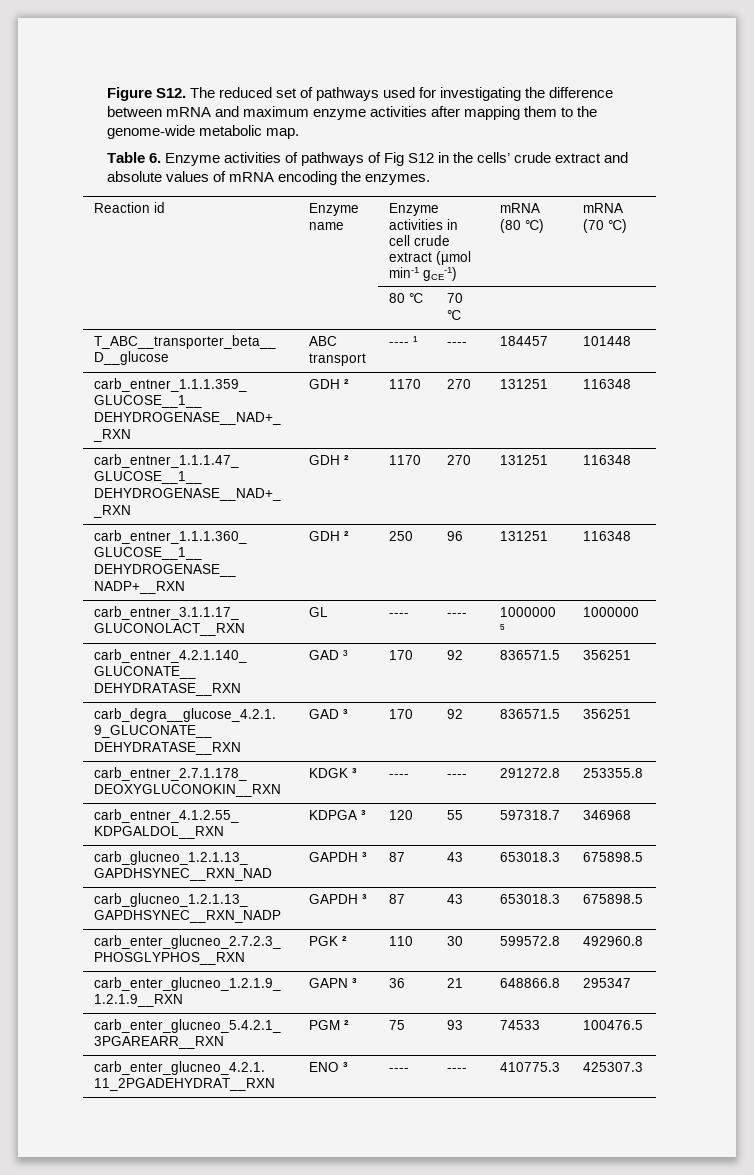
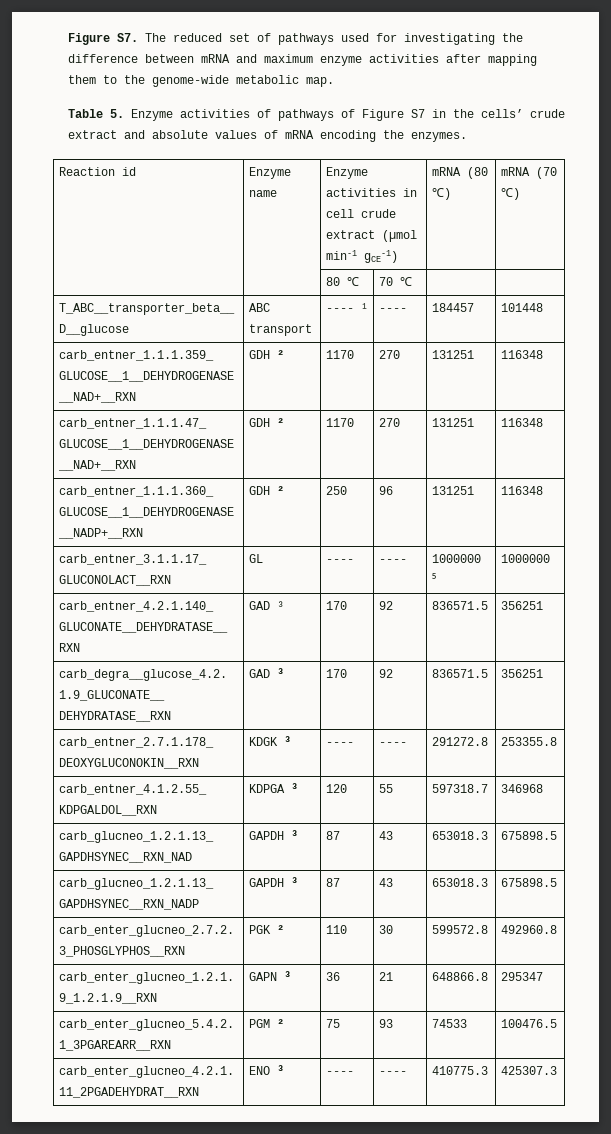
[106,87,186,101] Figure S12. -> [68,33,139,45] Figure S7.
[148,153,161,163] 6. -> [110,109,125,118] 5.
[384,152,435,166] Fig S12 -> [362,109,426,121] Figure S7

